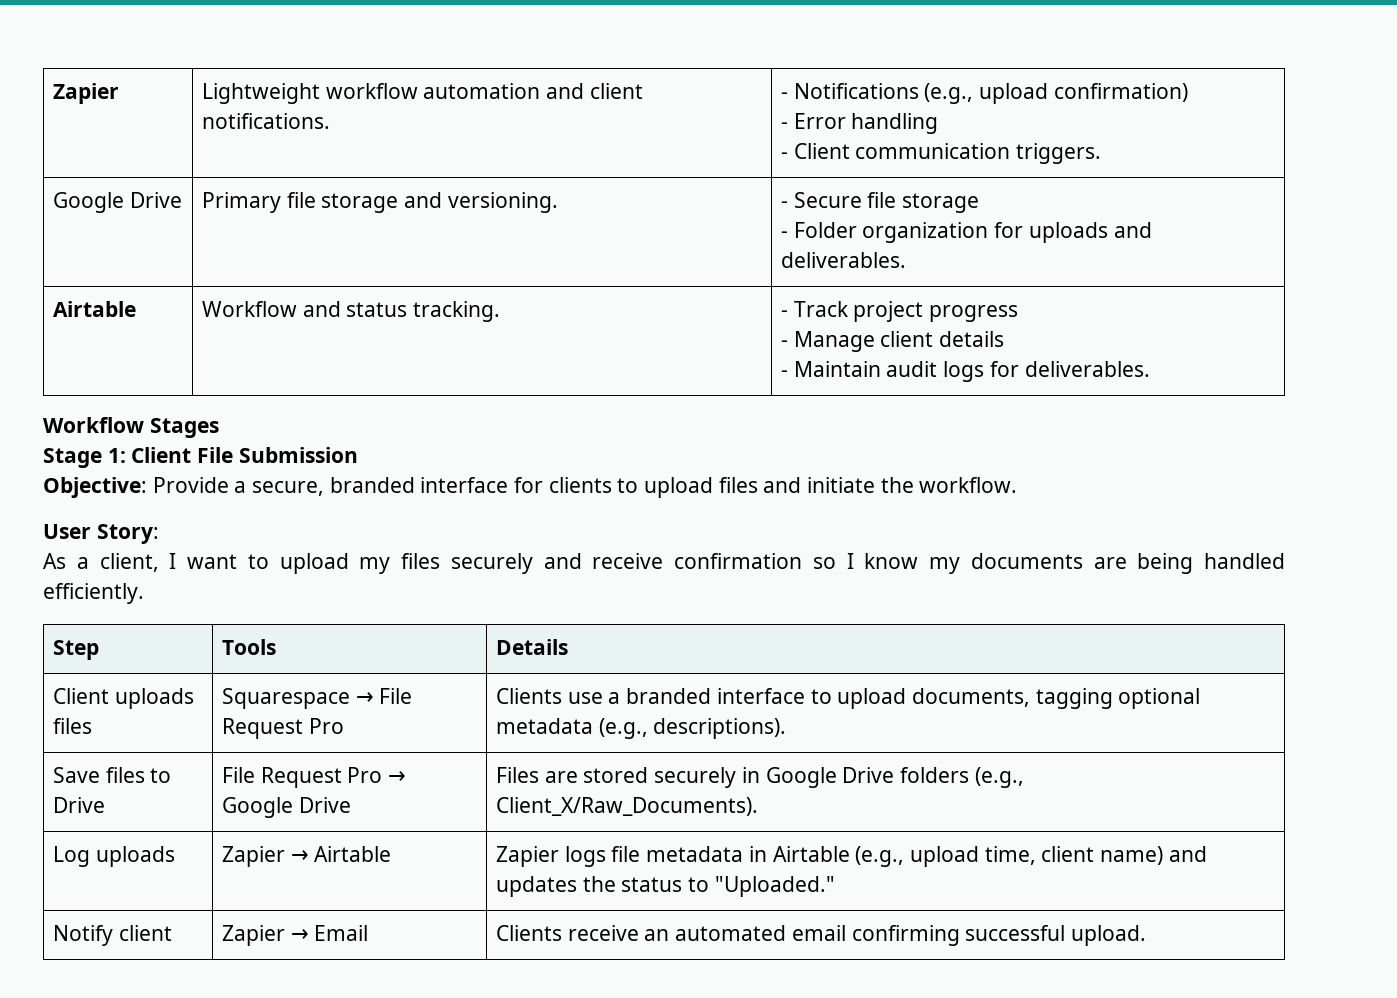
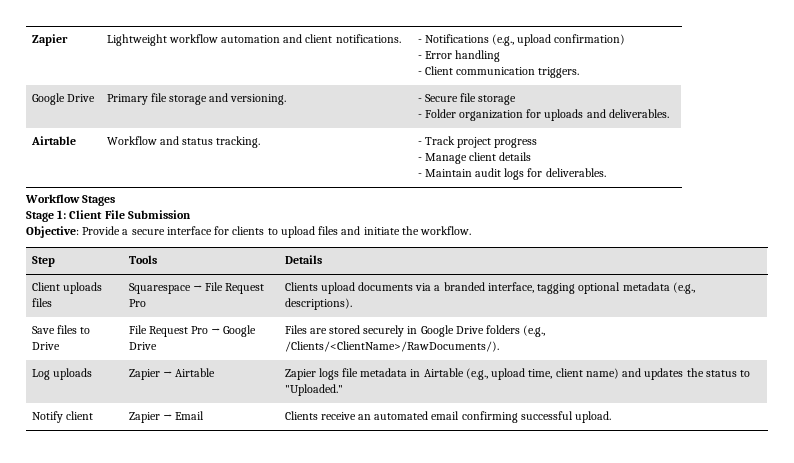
[252,477,415,496] secure, branded -> [131,229,165,235] secure
[43,524,159,544] [43,553,1285,574] [43,583,144,604] // User Story: // As a client, I want to upload my files securely and receive confirmation so I know my documents are being handled efficiently. -> (472, 230) none
[567,688,1030,709] use a branded interface to upload documents, -> [320,282,534,294] upload documents via a branded interface,
[496,797,759,816] Client_X/Raw_Documents). -> [284,341,499,352] /Clients/<ClientName>/RawDocuments/).

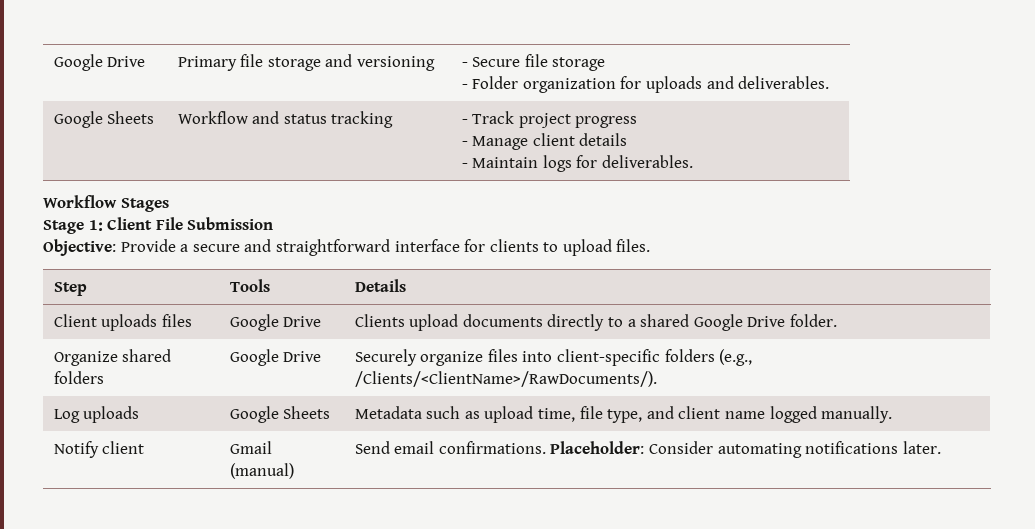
[31,34,68,46] [106,34,401,46] [417,34,626,46] [417,50,500,62] [417,66,580,78] Zapier | Lightweight workflow automation and client notifications. | - Notifications (e.g., upload confirmation) // - Error handling // - Client communication triggers. // -> (53, 62) none
[230,94,287,105] versioning. -> [357,56,436,71] versioning
[30,136,76,145] Airtable -> [53,111,155,128] Google Sheets
[216,136,261,148] tracking. -> [331,111,394,128] tracking
[474,168,501,177] audit -> (539, 162) none
(165, 232) none -> [244,239,390,256] and straightforward
[318,226,472,235] files and initiate the workflow. -> [616,239,651,252] files.
[128,282,265,294] [128,299,146,307] [284,282,695,294] [284,298,352,310] [31,325,90,334] [31,342,60,350] [128,325,257,337] [128,342,157,350] [284,325,484,337] Squarespace → File Request Pro | Clients upload documents via a branded interface, tagging optional metadata (e.g., descriptions). // Save files to Drive | File Request Pro → Google Drive | Files are stored securely in Google Drive -> [229,314,322,331] [354,314,837,331] [53,349,172,366] [53,371,104,384] [229,349,322,366] [354,349,661,366] Google Drive | Clients upload documents directly to a shared Google Drive folder. // Organize shared folders | Google Drive | Securely organize files into client-specific
[128,368,215,380] [284,368,751,380] [284,384,343,396] [31,411,93,423] [128,411,204,423] [284,411,612,423] Zapier → Airtable | Zapier logs file metadata in Airtable (e.g., upload time, client name) and updates the status to "Uploaded." // Notify client | Zapier → Email | Clients receive an automated email confirming successful upload. -> [229,406,331,423] [354,406,893,423] [53,441,145,458] [229,441,272,454] [229,463,294,479] [354,441,941,458] Google Sheets | Metadata such as upload time, file type, and client name logged manually. // Notify client | Gmail (manual) | Send email confirmations. Placeholder: Consider automating notifications later.

